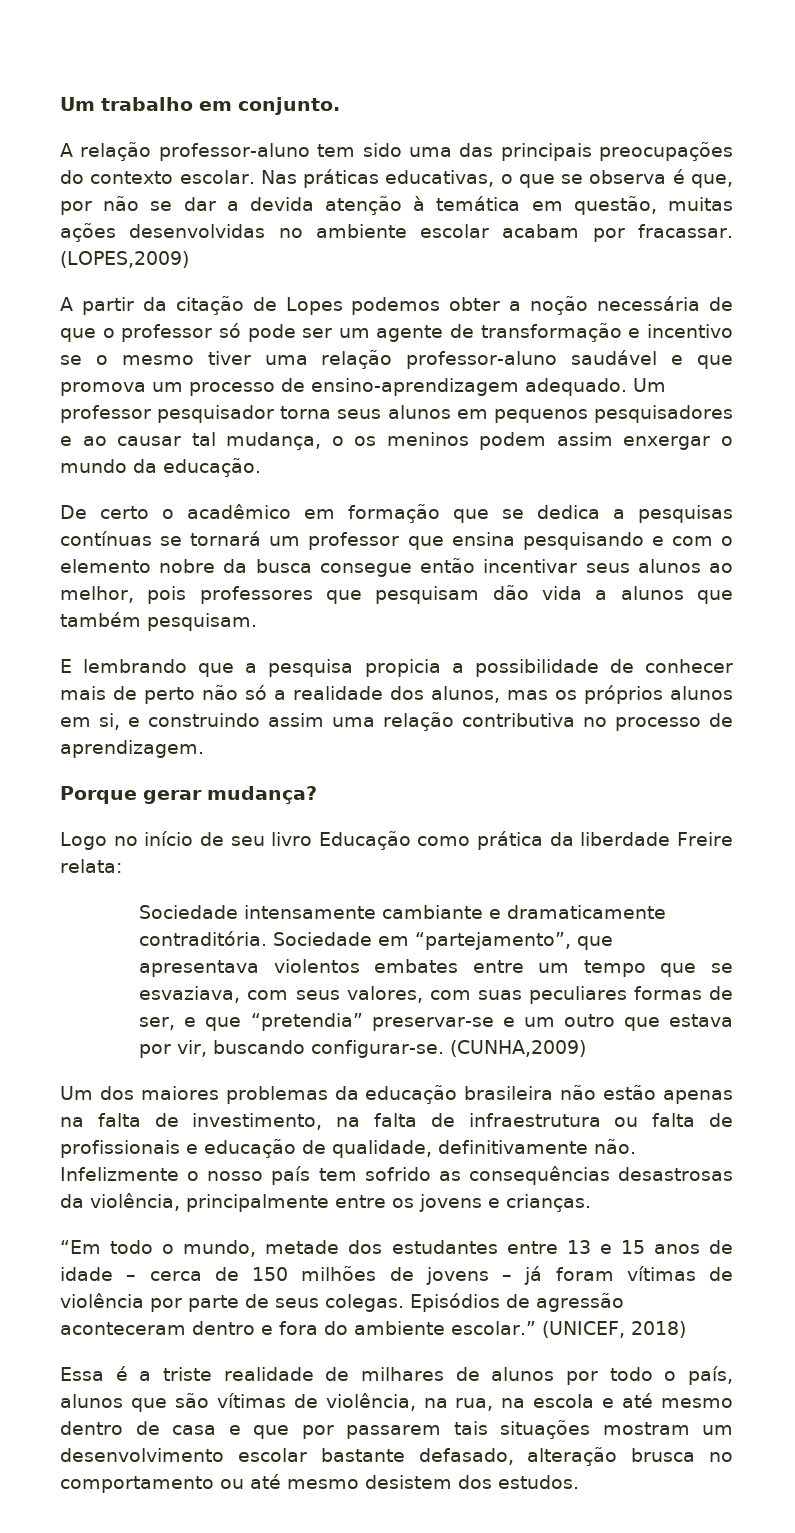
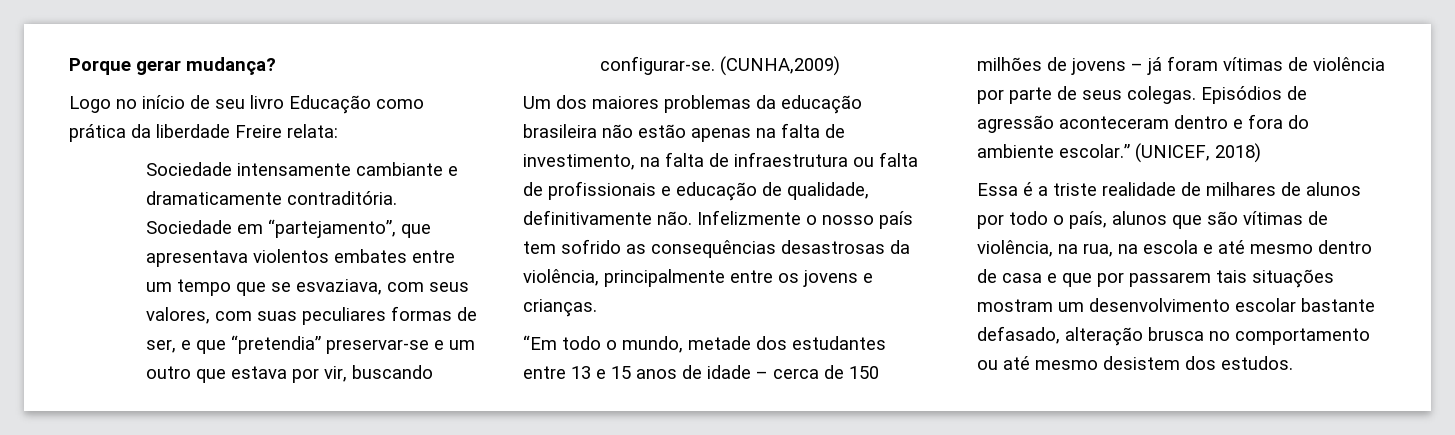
[60,97,340,115] [60,142,733,161] [60,169,734,188] [60,196,733,215] [60,223,734,242] [60,251,189,268] [60,296,733,315] [60,323,733,342] [60,350,733,369] [60,378,666,396] [60,405,733,423] [60,432,733,450] [60,458,261,477] [60,504,733,523] [60,531,734,550] [60,558,733,577] [60,585,734,604] [60,612,257,631] [60,659,733,677] [60,685,733,704] [60,712,733,731] [60,740,204,758] Um trabalho em conjunto. // A relação professor-aluno tem sido uma das principais preocupações do contexto escolar. Nas práticas educativas, o que se observa é que, por não se dar a devida atenção à temática em questão, muitas ações desenvolvidas no ambiente escolar acabam por fracassar. (LOPES,2009) // A partir da citação de Lopes podemos obter a noção necessária de que o professor só pode ser um agente de transformação e incentivo se o mesmo tiver uma relação professor-aluno saudável e que promova um processo de ensino-aprendizagem adequado. Um professor pesquisador torna seus alunos em pequenos pesquisadores e ao causar tal mudança, o os meninos podem assim enxergar o mundo da educação. // De certo o acadêmico em formação que se dedica a pesquisas contínuas se tornará um professor que ensina pesquisando e com o elemento nobre da busca consegue então incentivar seus alunos ao melhor, pois professores que pesquisam dão vida a alunos que também pesquisam. // E lembrando que a pesquisa propicia a possibilidade de conhecer mais de perto não só a realidade dos alunos, mas os próprios alunos em si, e construindo assim uma relação contributiva no processo de aprendizagem. // -> (69, 66) none

